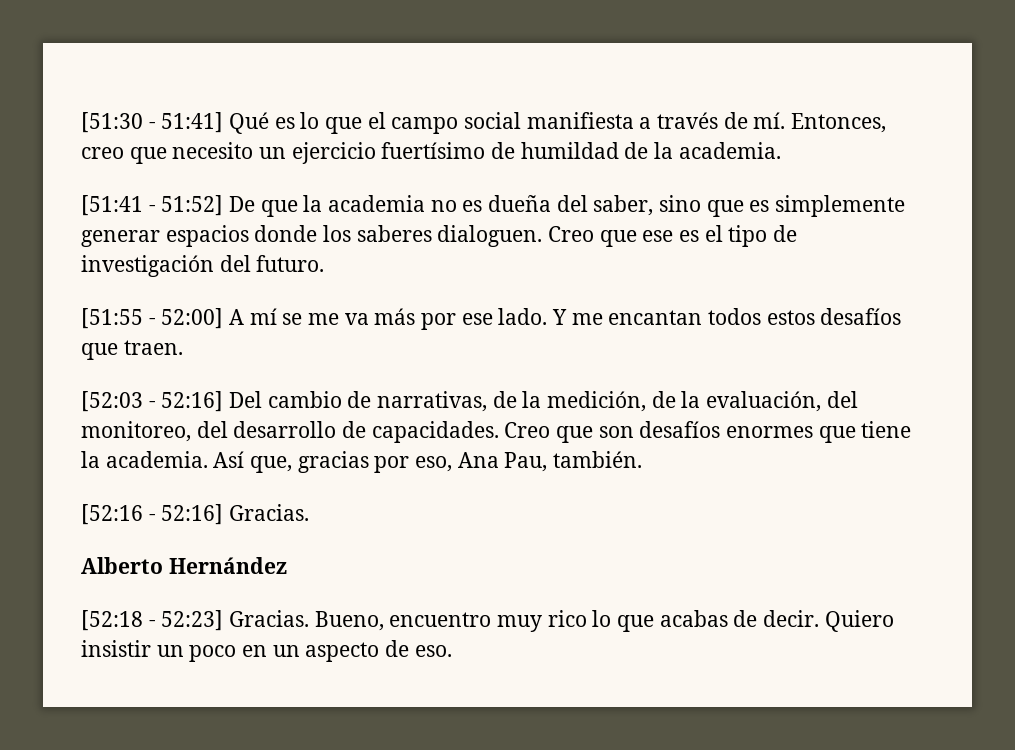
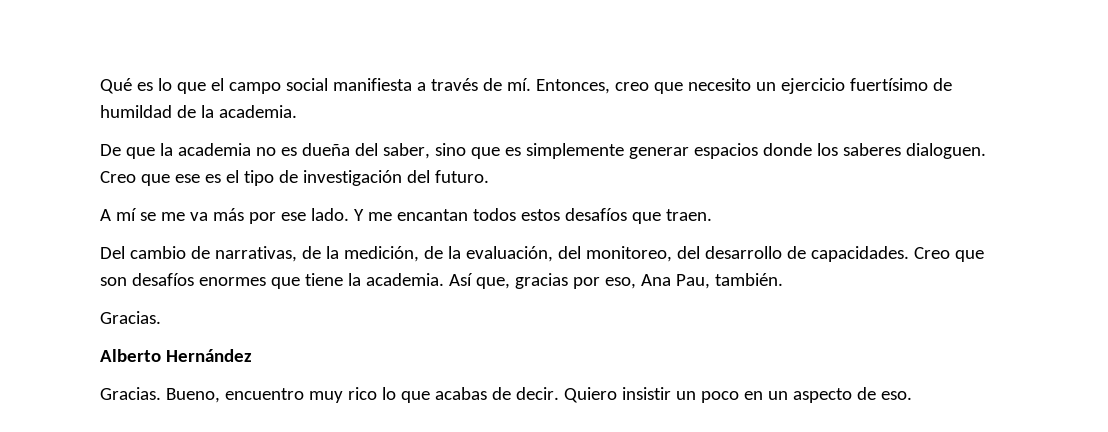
[81,112,224,133] [51:30 - 51:41] -> (100, 86) none
[81,195,224,216] [51:41 - 51:52] -> (297, 111) none
[81,308,224,329] [51:55 - 52:00] -> (489, 176) none
[81,391,224,412] [52:03 - 52:16] -> (712, 215) none
[81,504,224,525] [52:16 - 52:16] -> (783, 279) none
[81,610,224,631] [52:18 - 52:23] -> (252, 355) none

